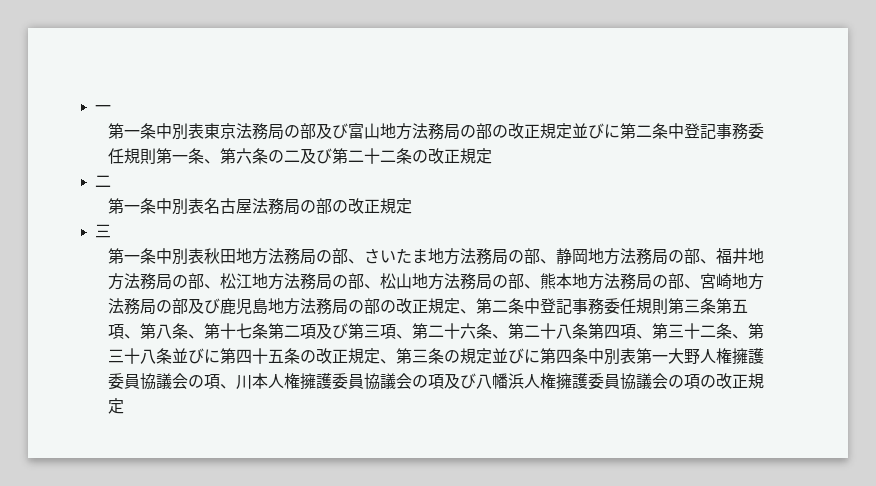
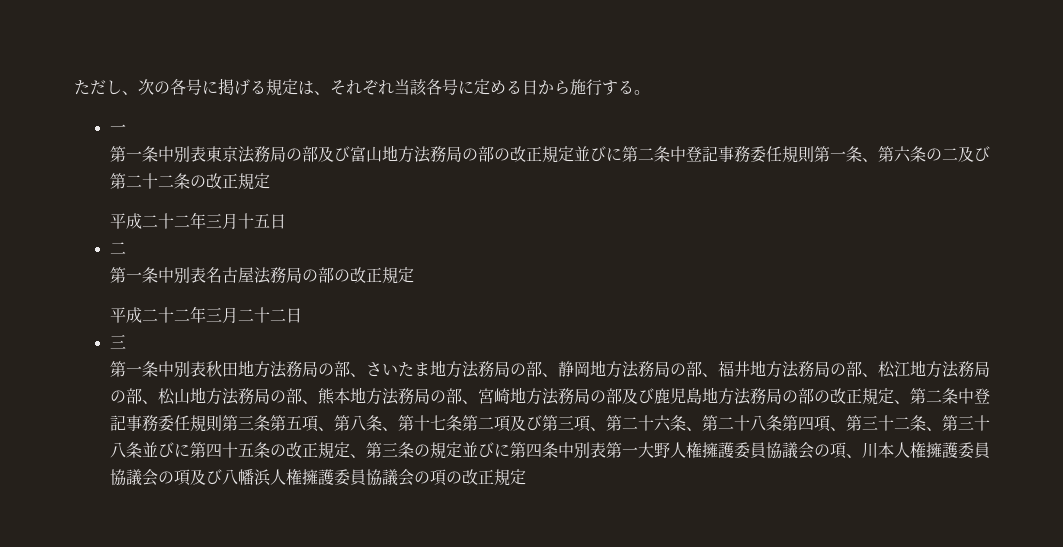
(94, 108) none -> [74,78,650,96] ただし、次の各号に掲げる規定は、それぞれ当該各号に定める日から施行する。 //
(492, 156) none -> [110,212,287,229] // 平成二十二年三月十五日
(412, 206) none -> [110,306,303,323] // 平成二十二年三月二十二日

